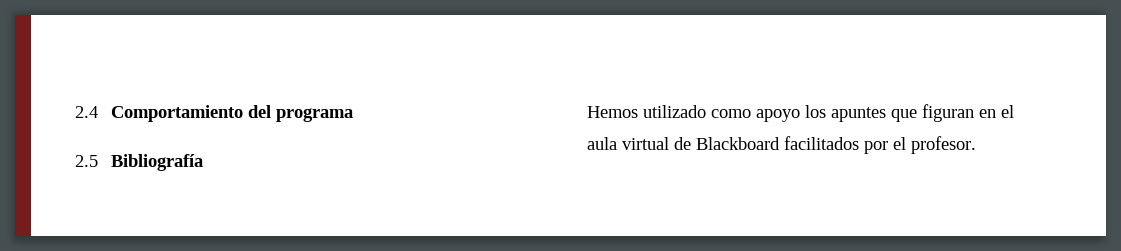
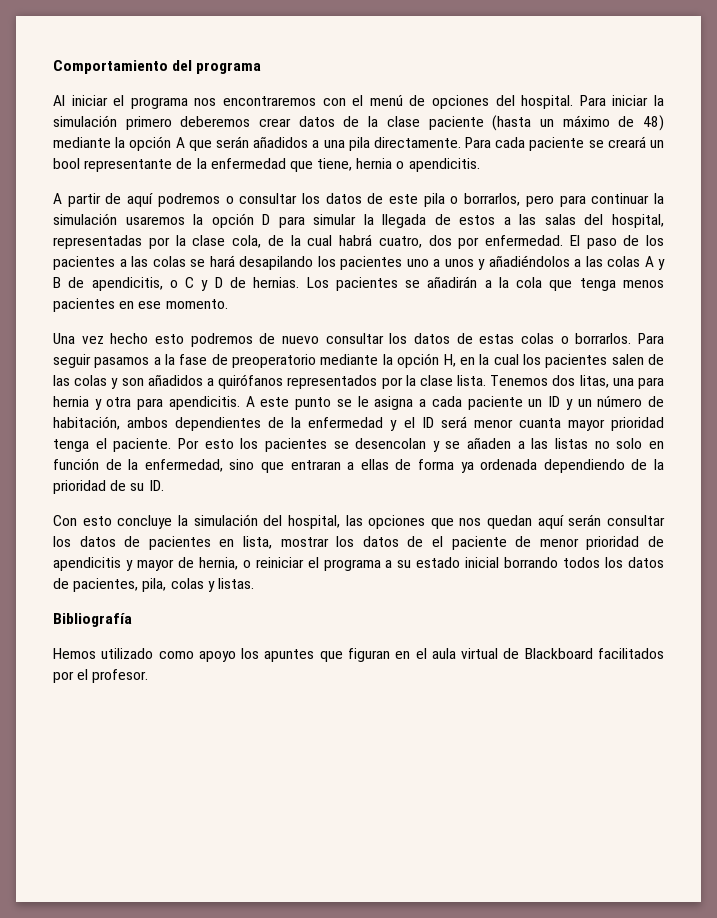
[75,106,98,118] 2.4 -> (53, 67) none
[75,155,98,167] 2.5 -> [53,95,665,109] [53,115,664,131] [53,136,664,151] [53,158,480,172] [53,193,664,207] [53,213,665,228] [53,234,664,249] [53,255,665,270] [53,276,664,291] [53,298,228,312] [53,333,664,347] [53,353,665,368] [53,374,664,389] [53,396,664,410] [53,416,665,431] [53,437,664,452] [53,458,665,473] [53,480,164,494] [53,514,666,529] [53,536,665,550] [53,557,664,571] [53,578,254,592] Al iniciar el programa nos encontraremos con el menú de opciones del hospital. Para iniciar la simulación primero deberemos crear datos de la clase paciente (hasta un máximo de 48) mediante la opción A que serán añadidos a una pila directamente. Para cada paciente se creará un bool representante de la enfermedad que tiene, hernia o apendicitis. // A partir de aquí podremos o consultar los datos de este pila o borrarlos, pero para continuar la simulación usaremos la opción D para simular la llegada de estos a las salas del hospital, representadas por la clase cola, de la cual habrá cuatro, dos por enfermedad. El paso de los pacientes a las colas se hará desapilando los pacientes uno a unos y añadiéndolos a las colas A y B de apendicitis, o C y D de hernias. Los pacientes se añadirán a la cola que tenga menos pacientes en ese momento. // Una vez hecho esto podremos de nuevo consultar los datos de estas colas o borrarlos. Para seguir pasamos a la fase de preoperatorio mediante la opción H, en la cual los pacientes salen de las colas y son añadidos a quirófanos representados por la clase lista. Tenemos dos litas, una para hernia y otra para apendicitis. A este punto se le asigna a cada paciente un ID y un número de habitación, ambos dependientes de la enfermedad y el ID será menor cuanta mayor prioridad tenga el paciente. Por esto los pacientes se desencolan y se añaden a las listas no solo en función de la enfermedad, sino que entraran a ellas de forma ya ordenada dependiendo de la prioridad de su ID. // Con esto concluye la simulación del hospital, las opciones que nos quedan aquí serán consultar los datos de pacientes en lista, mostrar los datos de el paciente de menor prioridad de apendicitis y mayor de hernia, o reiniciar el programa a su estado inicial borrando todos los datos de pacientes, pila, colas y listas. //

